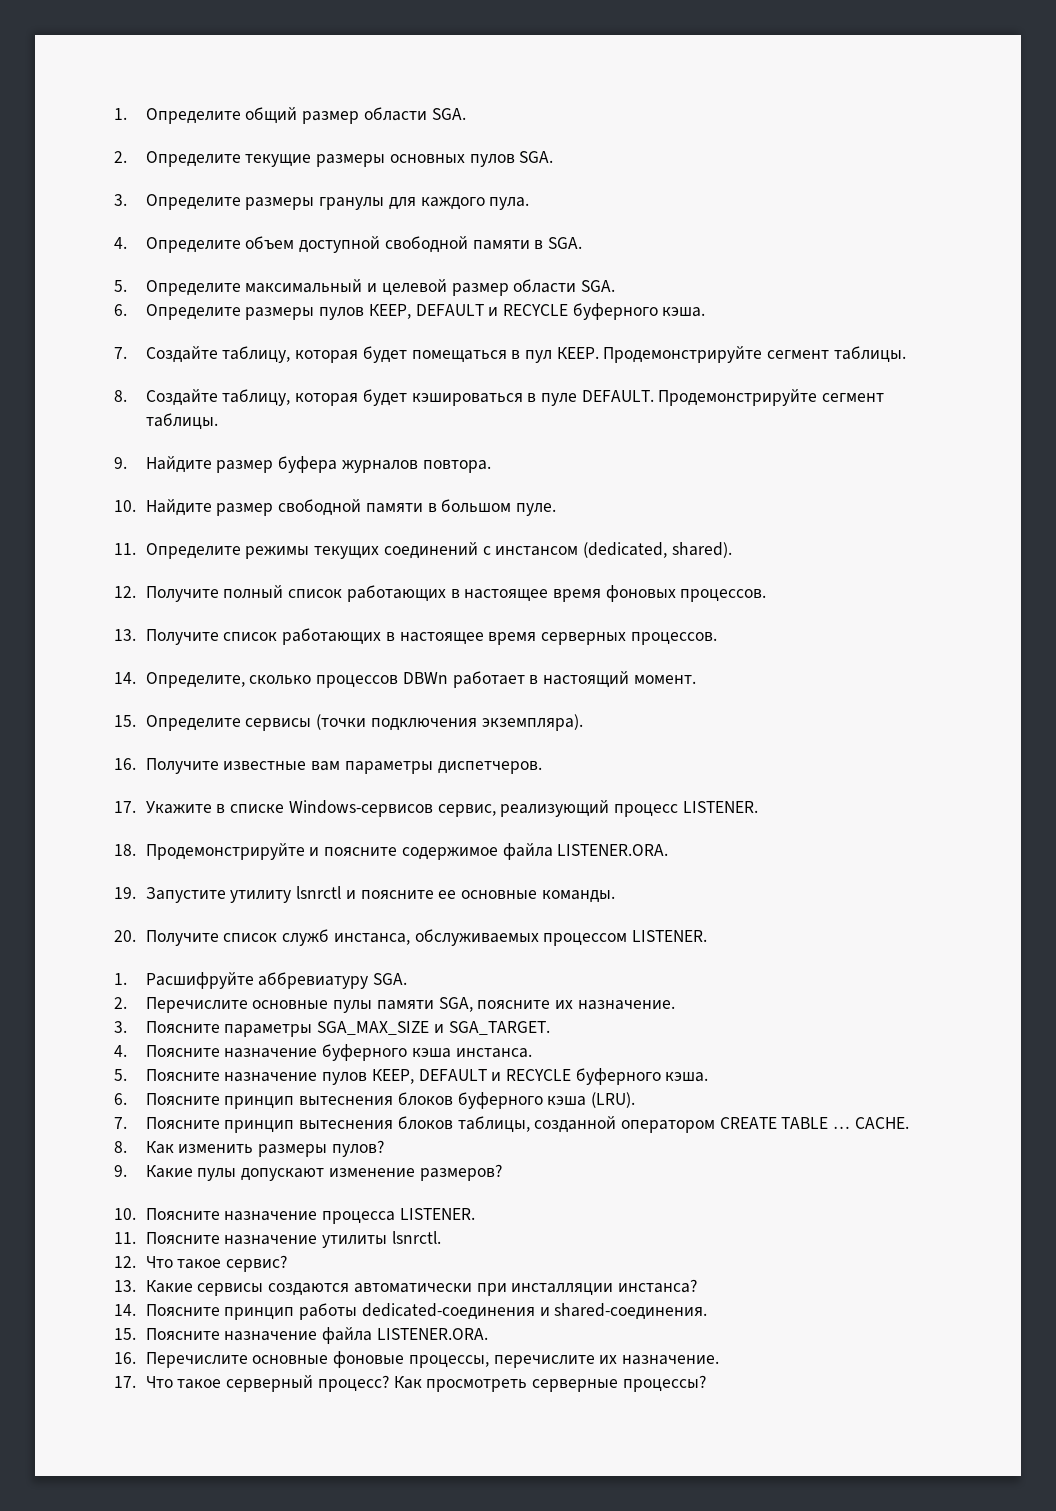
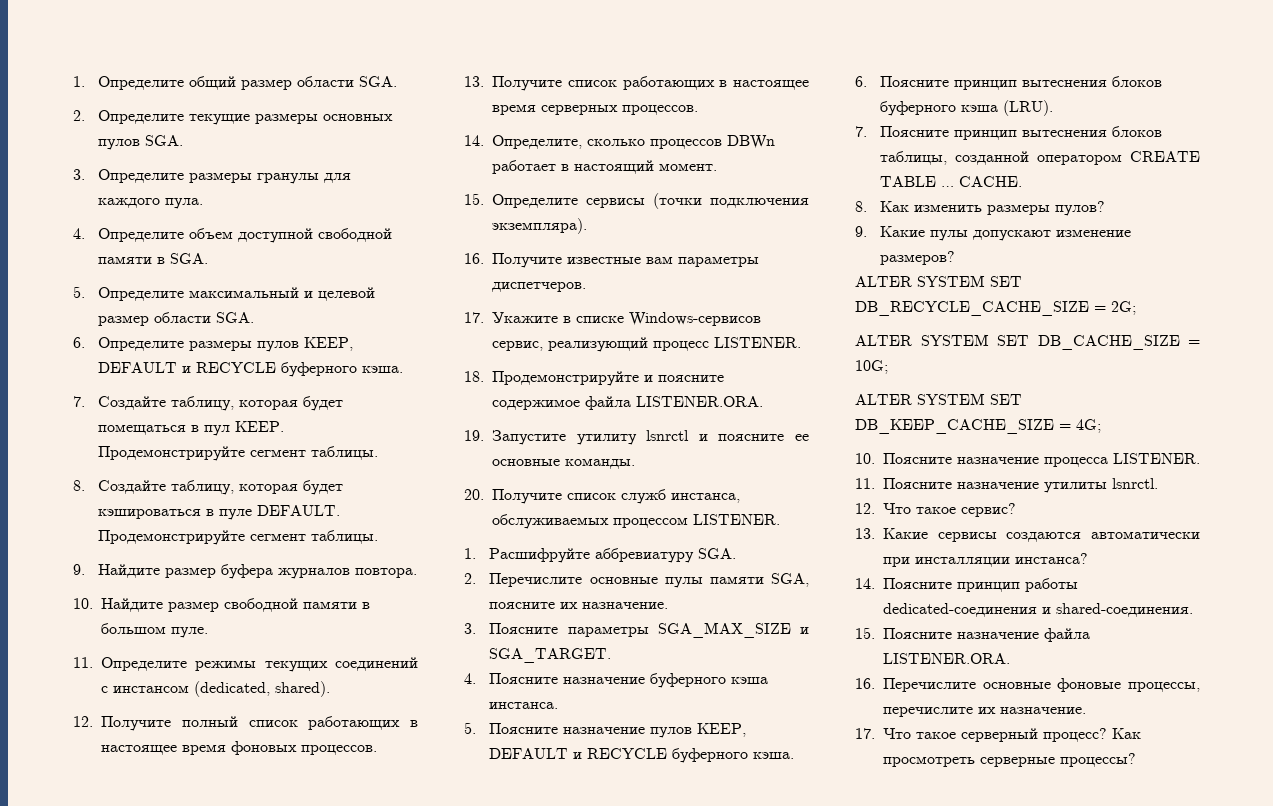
(502, 1172) none -> [855,275,1022,287] [855,301,1136,316] [855,334,1200,350] [855,360,888,374] [855,393,1022,405] [855,419,1101,434] // ALTER SYSTEM SET DB_RECYCLE_CACHE_SIZE = 2G; // ALTER SYSTEM SET DB_CACHE_SIZE = 10G; // ALTER SYSTEM SET DB_KEEP_CACHE_SIZE = 4G;

